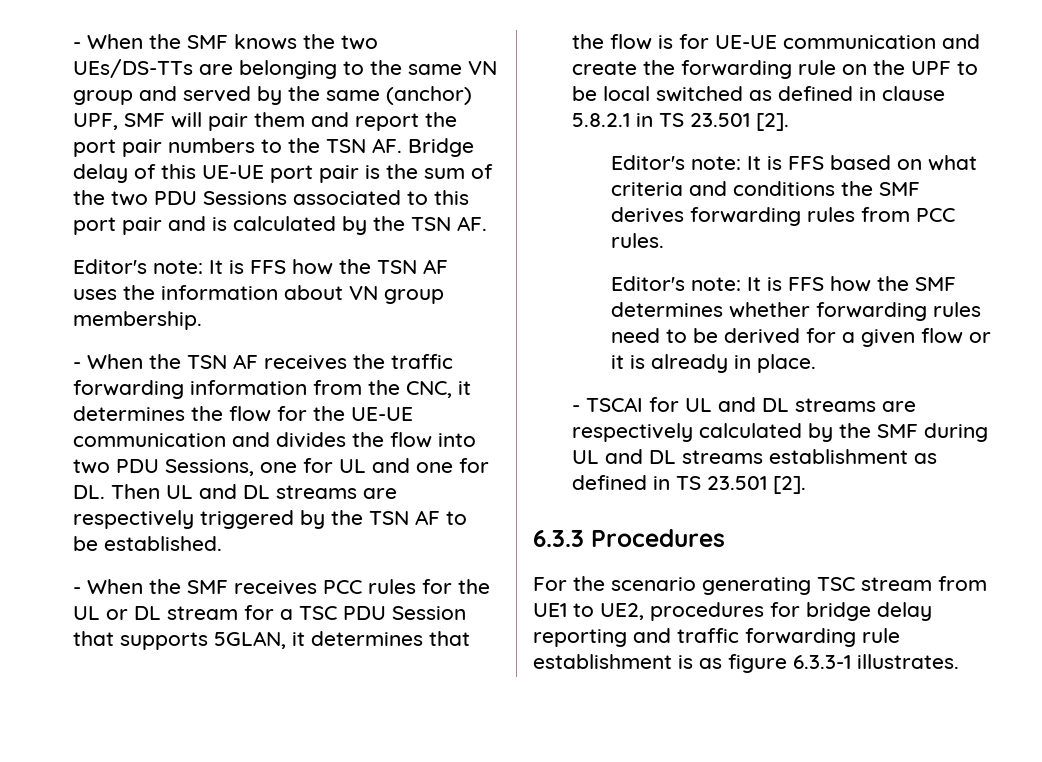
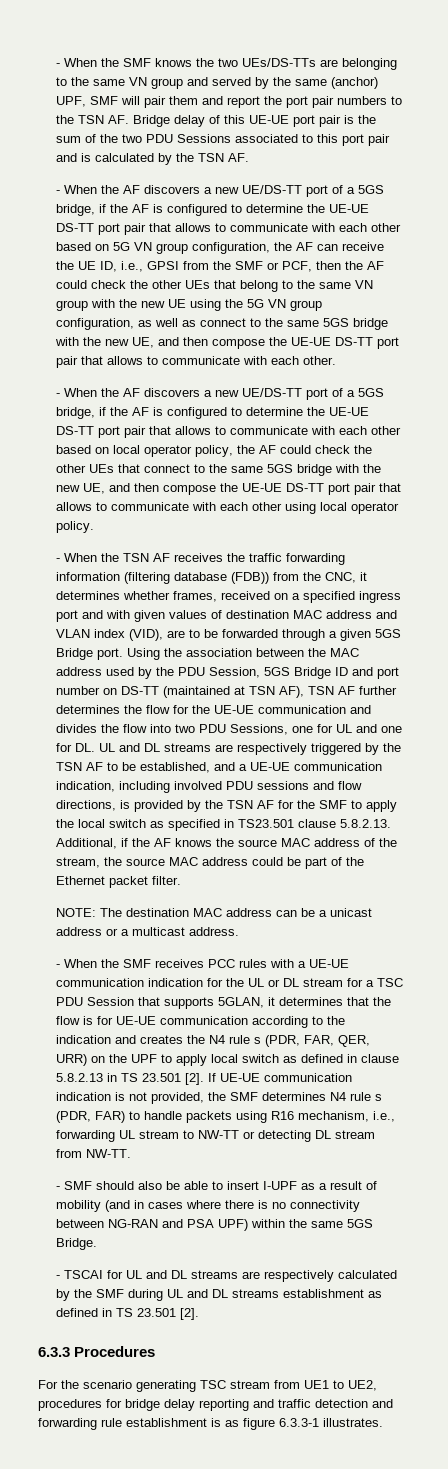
[73,259,449,275] [73,285,445,304] [73,311,203,330] Editor's note: It is FFS how the TSN AF uses the information about VN group membership. -> [55,185,384,197] [55,204,369,216] [55,223,401,235] [55,242,384,254] [55,261,384,272] [55,280,373,292] [55,299,322,311] [55,318,388,330] [54,337,399,349] [55,356,336,368] [55,388,384,400] [55,407,369,419] [55,426,401,438] [55,445,372,457] [55,464,381,476] [55,483,401,495] [55,502,399,514] [55,521,94,533] - When the AF discovers a new UE/DS-TT port of a 5GS bridge, if the AF is configured to determine the UE-UE DS-TT port pair that allows to communicate with each other based on 5G VN group configuration, the AF can receive the UE ID, i.e., GPSI from the SMF or PCF, then the AF could check the other UEs that belong to the same VN group with the new UE using the 5G VN group configuration, as well as connect to the same 5GS bridge with the new UE, and then compose the UE-UE DS-TT port pair that allows to communicate with each other. // - When the AF discovers a new UE/DS-TT port of a 5GS bridge, if the AF is configured to determine the UE-UE DS-TT port pair that allows to communicate with each other based on local operator policy, the AF could check the other UEs that connect to the same 5GS bridge with the new UE, and then compose the UE-UE DS-TT port pair that allows to communicate with each other using local operator policy.
(308, 387) none -> [123,572,269,584] (filtering database (FDB))
(186, 413) none -> [122,591,401,603] [55,610,397,622] [55,629,401,641] [55,648,359,660] [55,667,399,679] [55,686,397,698] [55,705,120,714] whether frames, received on a specified ingress port and with given values of destination MAC address and VLAN index (VID), are to be forwarded through a given 5GS Bridge port. Using the association between the MAC address used by the PDU Session, 5GS Bridge ID and port number on DS-TT (maintained at TSN AF), TSN AF further determines
[111,484,161,499] Then -> (95, 747) none
[104,536,223,551] established. -> [139,762,382,773] [55,781,362,793] [55,800,397,812] [55,819,391,831] [55,838,397,849] [55,857,364,869] [55,876,181,888] [55,908,372,917] [55,927,239,936] established, and a UE-UE communication indication, including involved PDU sessions and flow directions, is provided by the TSN AF for the SMF to apply the local switch as specified in TS23.501 clause 5.8.2.13. Additional, if the AF knows the source MAC address of the stream, the source MAC address could be part of the Ethernet packet filter. // NOTE: The destination MAC address can be a unicast address or a multicast address.
(417, 586) none -> [269,959,349,968] [55,978,203,987] with a UE-UE communication indication
[942,34,981,49] [572,60,837,79] and create the forwarding rule -> [251,1016,345,1028] [55,1035,370,1047] [55,1054,87,1066] according to the indication and creates the N4 rule s (PDR, FAR, QER, URR)
[572,86,744,102] be local switched -> [175,1054,279,1066] apply local switch
[572,113,790,131] [611,155,978,171] [611,181,921,196] [611,207,956,226] [611,233,665,248] [611,276,957,292] [611,302,982,321] [611,328,992,347] [611,354,817,373] 5.8.2.1 in TS 23.501 [2]. // Editor's note: It is FFS based on what criteria and conditions the SMF derives forwarding rules from PCC rules. // Editor's note: It is FFS how the SMF determines whether forwarding rules need to be derived for a given flow or it is already in place. -> [55,1073,352,1085] [55,1092,382,1104] [55,1111,395,1123] [55,1130,375,1142] [55,1149,131,1158] [55,1181,377,1190] [55,1200,360,1212] [55,1219,373,1231] [55,1238,97,1250] 5.8.2.13 in TS 23.501 [2]. If UE-UE communication indication is not provided, the SMF determines N4 rule s (PDR, FAR) to handle packets using R16 mechanism, i.e., forwarding UL stream to NW-TT or detecting DL stream from NW-TT. // - SMF should also be able to insert I-UPF as a result of mobility (and in cases where there is no connectivity between NG-RAN and PSA UPF) within the same 5GS Bridge.
(739, 635) none -> [315,1399,393,1408] detection and

